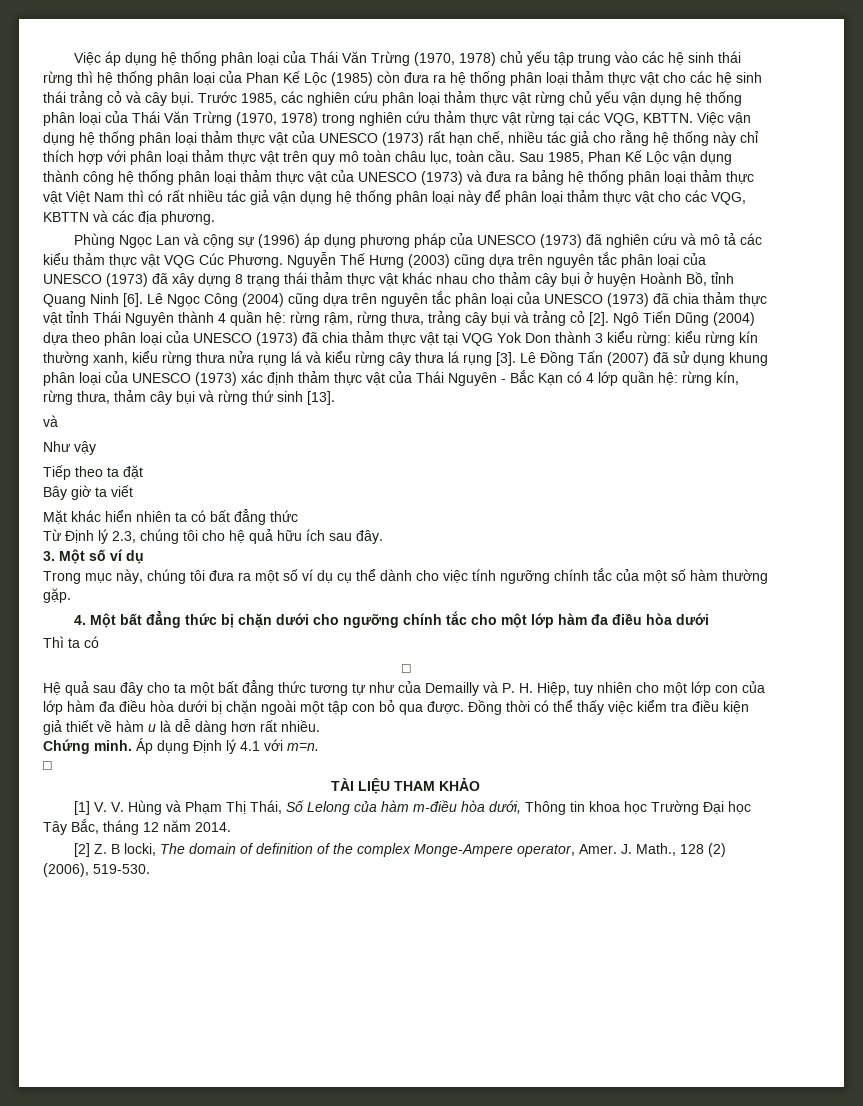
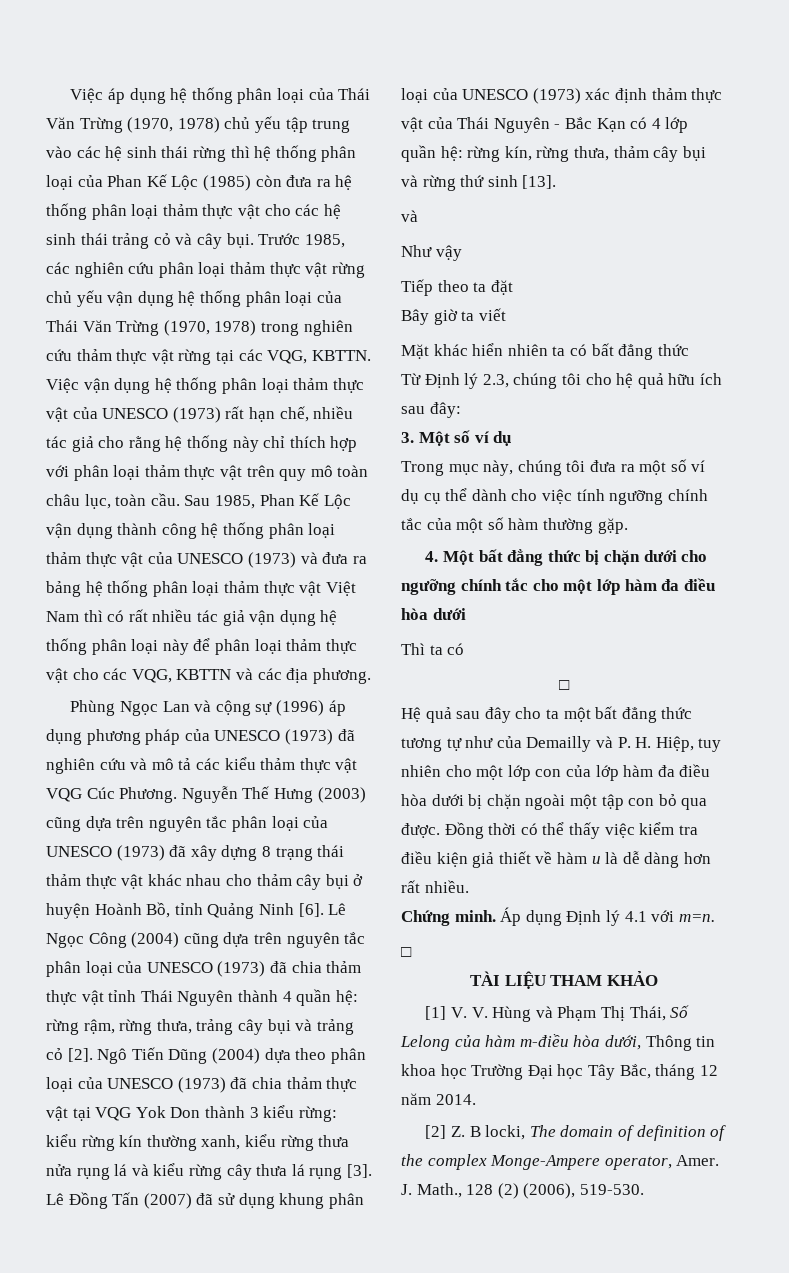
[43,294,86,307] Quang -> [207,903,255,919] Quảng
[356,530,383,544] đây. -> [429,402,461,418] đây:

